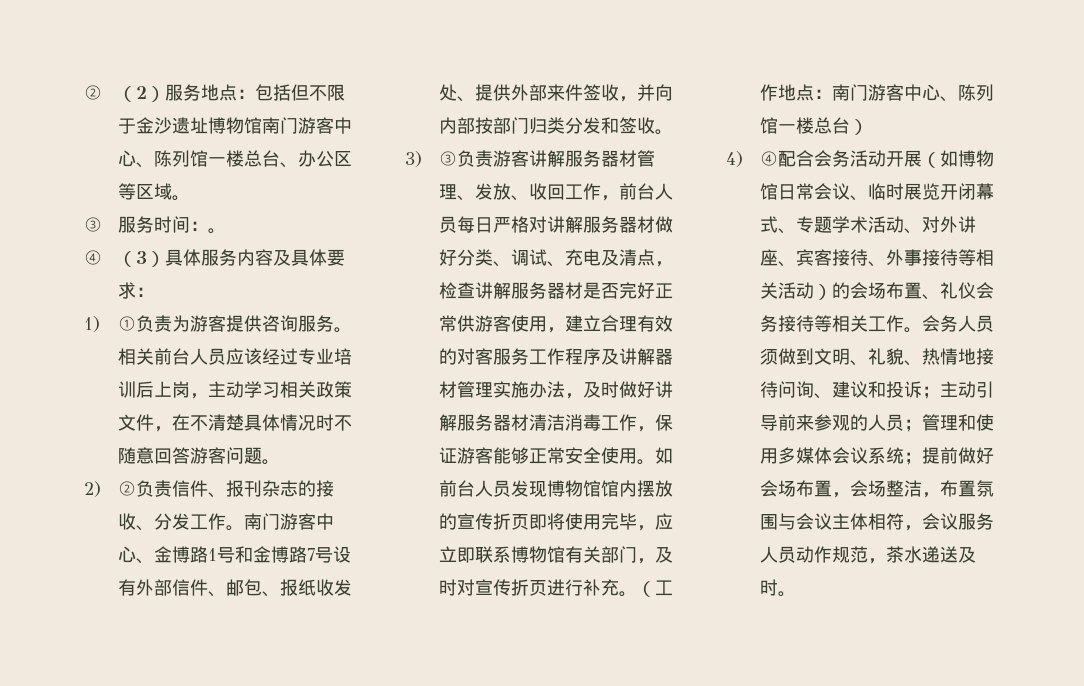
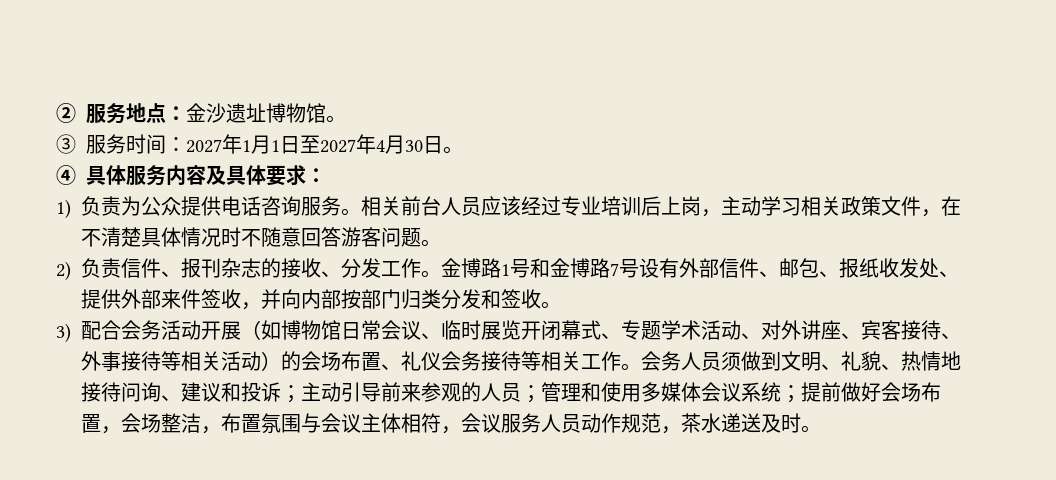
[84,85,165,102] ②（2） -> [56,103,76,123] ②
[254,84,345,101] [117,118,136,134] 包括但不限于 -> (186, 113) none
[261,117,352,134] [117,150,352,168] [117,183,190,201] [84,216,208,233] 南门游客中心、陈列馆一楼总台、办公区等区域。 // ③服务时间： -> [326,115,346,123] [56,134,443,154] 。 // ③服务时间：2027年1月1日至2027年4月30日
[117,251,165,267] （3） -> (76, 175) none
[117,315,262,332] ①负责为游客提供 -> [81,196,261,216] 负责为公众提供电话
[117,481,136,496] ② -> (71, 271) none
[243,513,334,530] [117,546,154,564] 南门游客中心、 -> (441, 274) none
[438,150,655,167] [438,183,673,201] [438,216,673,233] [438,249,673,267] [438,282,673,299] [438,315,673,333] [438,348,673,365] [438,381,673,399] [438,414,673,432] [438,447,673,465] [438,480,673,497] [438,513,673,531] [438,546,673,564] [438,579,673,597] [759,84,994,102] [759,117,868,135] [726,151,778,167] ③负责游客讲解服务器材管理、发放、收回工作，前台人员每日严格对讲解服务器材做好分类、调试、充电及清点，检查讲解服务器材是否完好正常供游客使用，建立合理有效的对客服务工作程序及讲解器材管理实施办法，及时做好讲解服务器材清洁消毒工作，保证游客能够正常安全使用。如前台人员发现博物馆馆内摆放的宣传折页即将使用完毕，应立即联系博物馆有关部门，及时对宣传折页进行补充。（工作地点：南门游客中心、陈列馆一楼总台） // 4) ④ -> (71, 333) none

